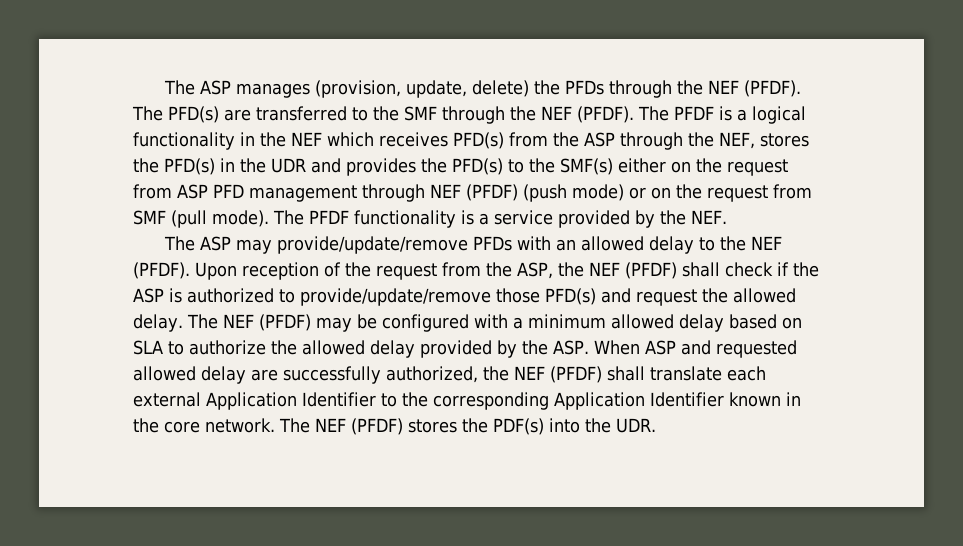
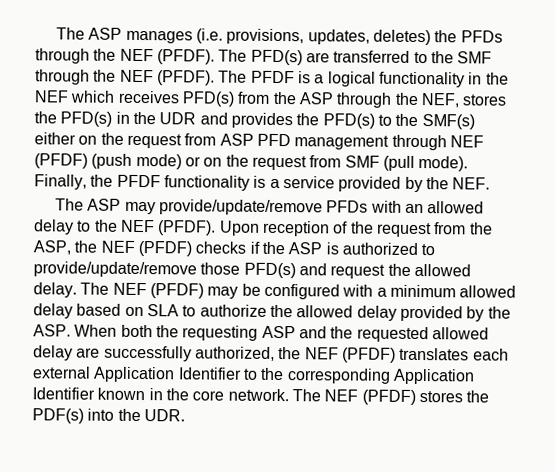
[314,80,529,98] (provision, update, delete) -> [196,28,432,46] (i.e. provisions, updates, deletes)
[273,210,304,225] The -> [34,174,114,190] Finally, the
[682,262,773,277] shall check -> [195,241,247,254] checks
(640, 347) none -> [120,324,259,341] both the requesting
(711, 347) none -> [330,326,354,339] the
[607,366,722,381] shall translate -> [399,347,470,361] translates

